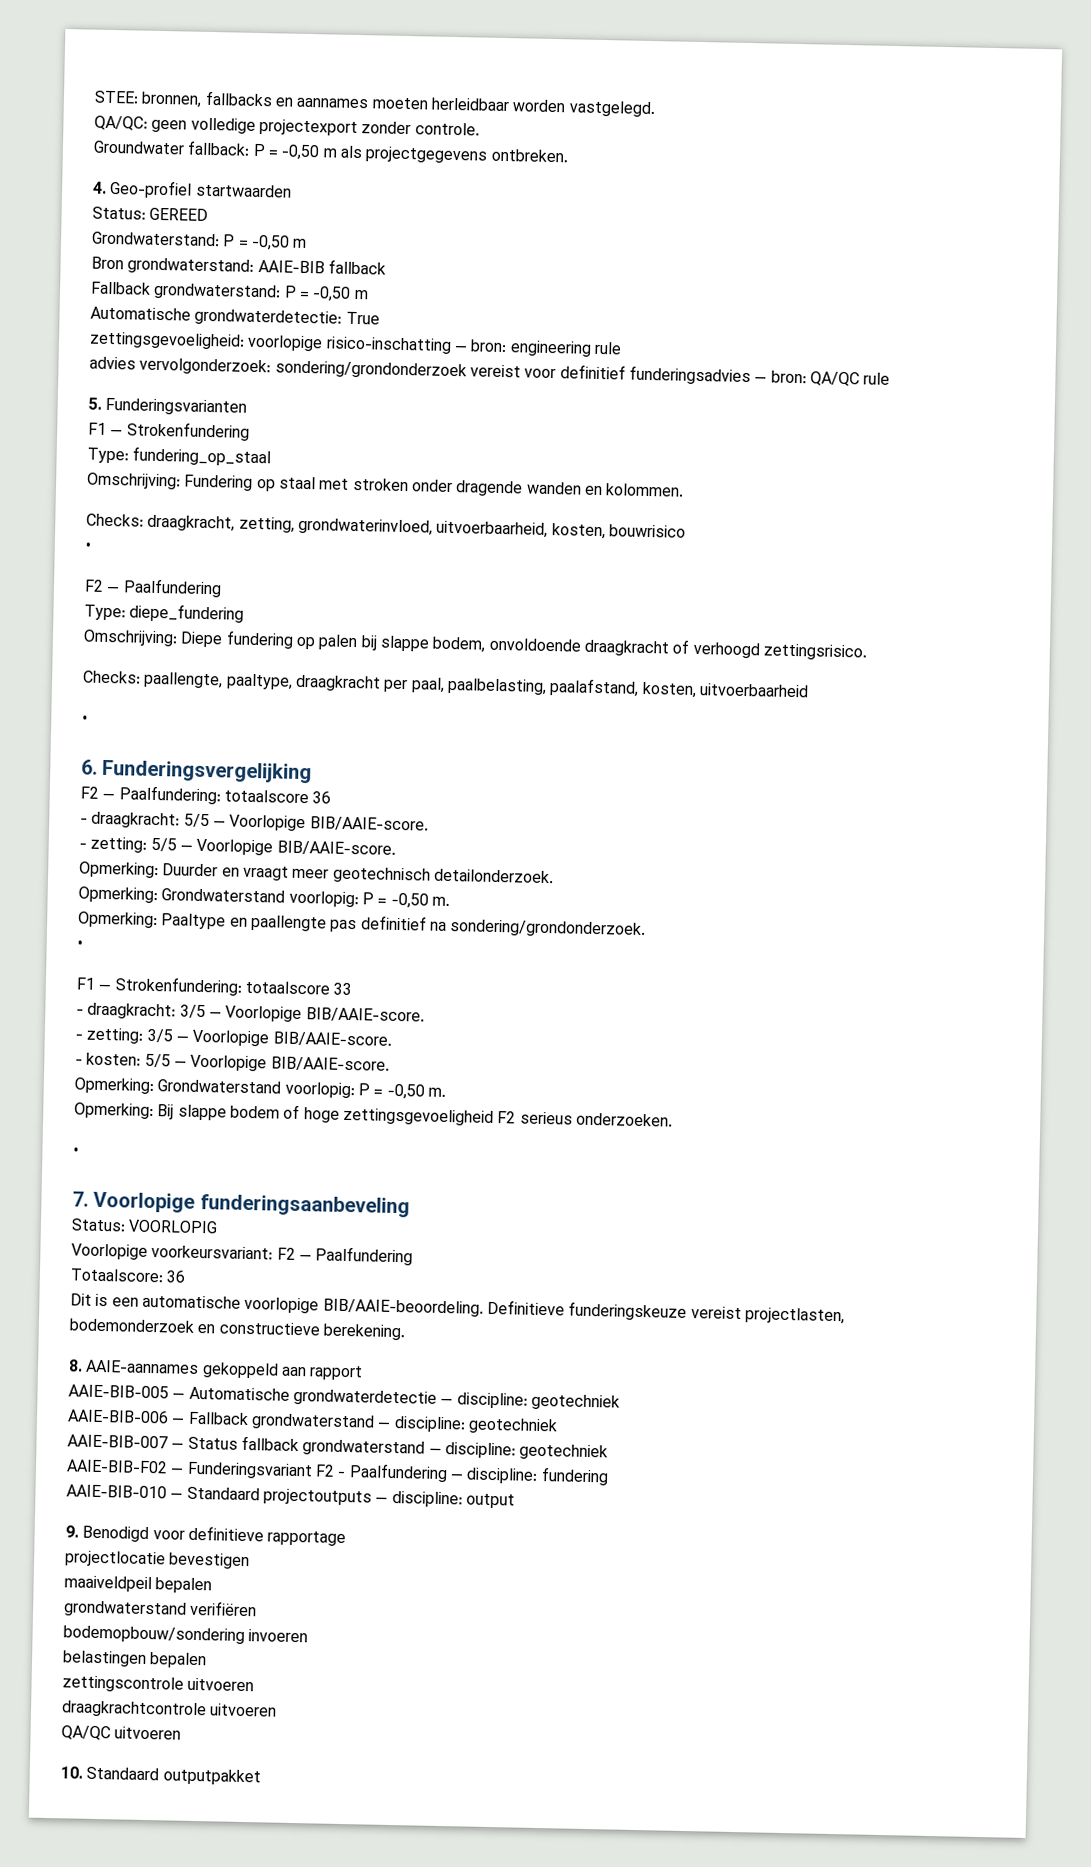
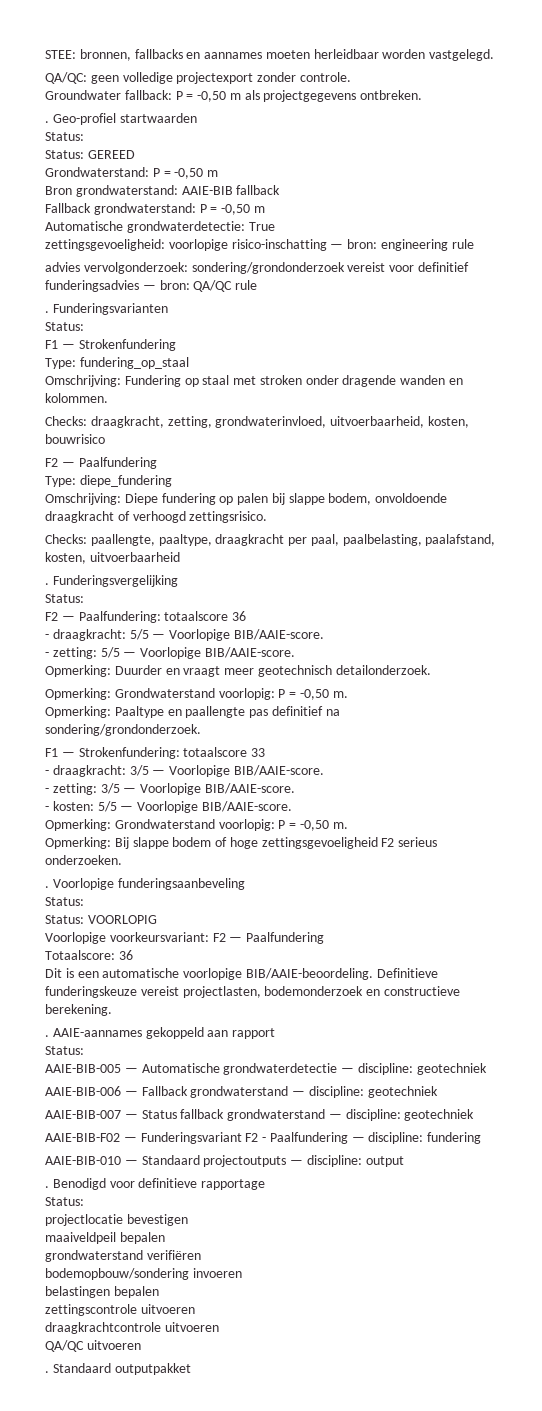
[93,181,107,194] 4. -> [45,121,49,123] .
(146, 213) none -> [45,150,84,159] // Status:
[88,397,102,410] 5. -> [45,311,49,313] .
(248, 406) none -> [45,322,84,331] // Status:
[85,542,91,551] // • -> (105, 439) none
[82,715,88,724] [81,759,313,784] • // 6. Funderingsvergelijking -> [45,575,178,587] [45,594,84,603] . Funderingsvergelijking // Status:
[77,940,83,949] // • -> (201, 730) none
[73,1147,79,1156] [72,1191,89,1207] • // 7. -> [45,886,49,888] .
(126, 1225) none -> [45,915,84,924] // Status:
[68,1359,83,1372] 8. -> [45,1035,49,1037] .
(364, 1373) none -> [45,1046,84,1055] // Status:
[65,1525,79,1538] 9. -> [45,1186,49,1188] .
(347, 1538) none -> [45,1197,84,1206] // Status:
[60,1766,83,1779] 10. -> [45,1371,49,1373] .

